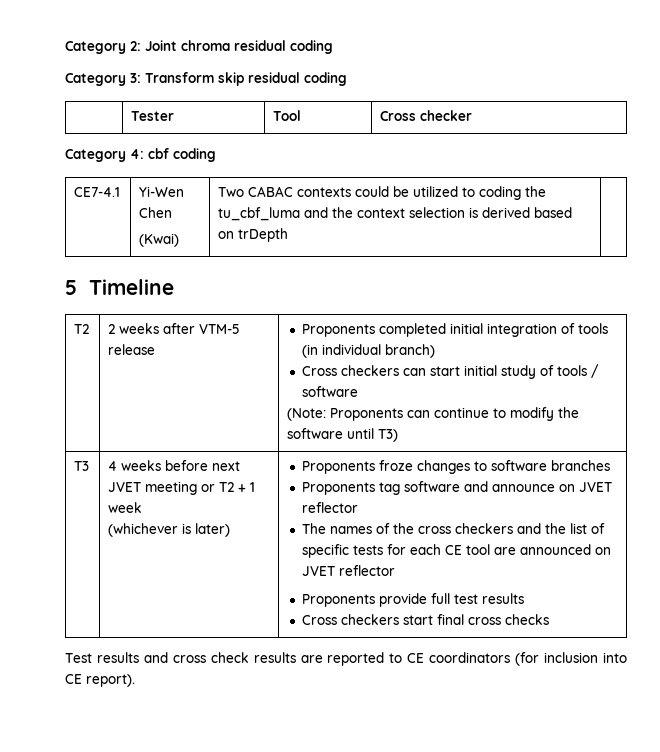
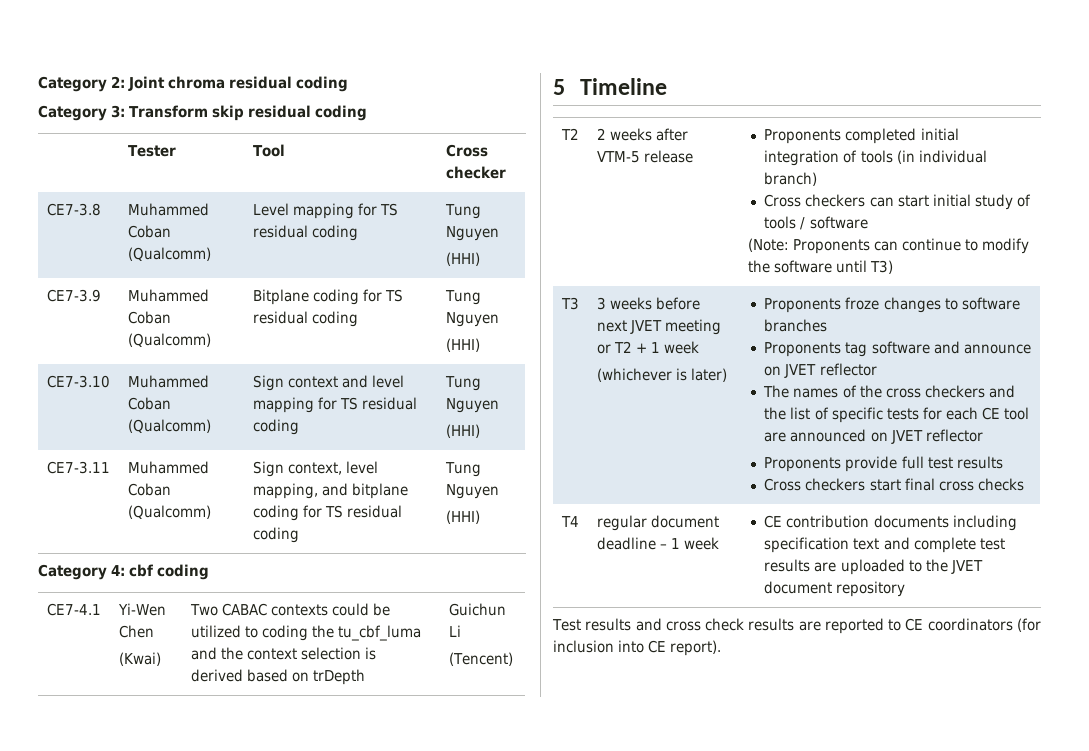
(473, 115) none -> [46,203,101,216] [127,203,209,216] [127,225,171,238] [127,247,211,261] [252,203,399,219] [252,225,358,241] [444,204,481,219] [445,226,499,241] [445,252,480,266] [46,289,101,302] [127,289,209,302] [127,311,171,324] [127,333,211,347] [252,289,404,305] [252,311,358,327] [444,290,481,305] [445,312,499,327] [445,338,480,352] [46,375,110,388] [127,375,209,388] [127,397,171,410] [127,419,211,433] [252,375,405,391] [252,397,418,413] [252,419,299,435] [444,376,481,391] [445,398,499,413] [445,424,480,438] [46,461,110,474] [127,461,209,474] [127,483,171,496] [127,505,211,519] [252,461,379,477] [252,483,409,499] [252,505,403,521] [252,527,299,543] [444,462,481,477] [445,484,499,499] [445,510,480,524] // CE7-3.8 | Muhammed Coban (Qualcomm) | Level mapping for TS residual coding | Tung Nguyen // (HHI) // CE7-3.9 | Muhammed Coban (Qualcomm) | Bitplane coding for TS residual coding | Tung Nguyen // (HHI) // CE7-3.10 | Muhammed Coban (Qualcomm) | Sign context and level mapping for TS residual coding | Tung Nguyen // (HHI) // CE7-3.11 | Muhammed Coban (Qualcomm) | Sign context, level mapping, and bitplane coding for TS residual coding | Tung Nguyen // (HHI)
(289, 235) none -> [448,603,506,616] [448,625,461,637] [448,652,513,666] Guichun Li // (Tencent)
[108,461,118,471] 4 -> [596,297,606,310] 3
(550, 619) none -> [560,516,579,527] [596,515,719,531] [596,537,720,550] [764,515,1017,531] [764,537,1005,553] [764,559,983,575] [764,581,906,597] // T4 | regular document deadline – 1 week | CE contribution documents including specification text and complete test results are uploaded to the JVET document repository

